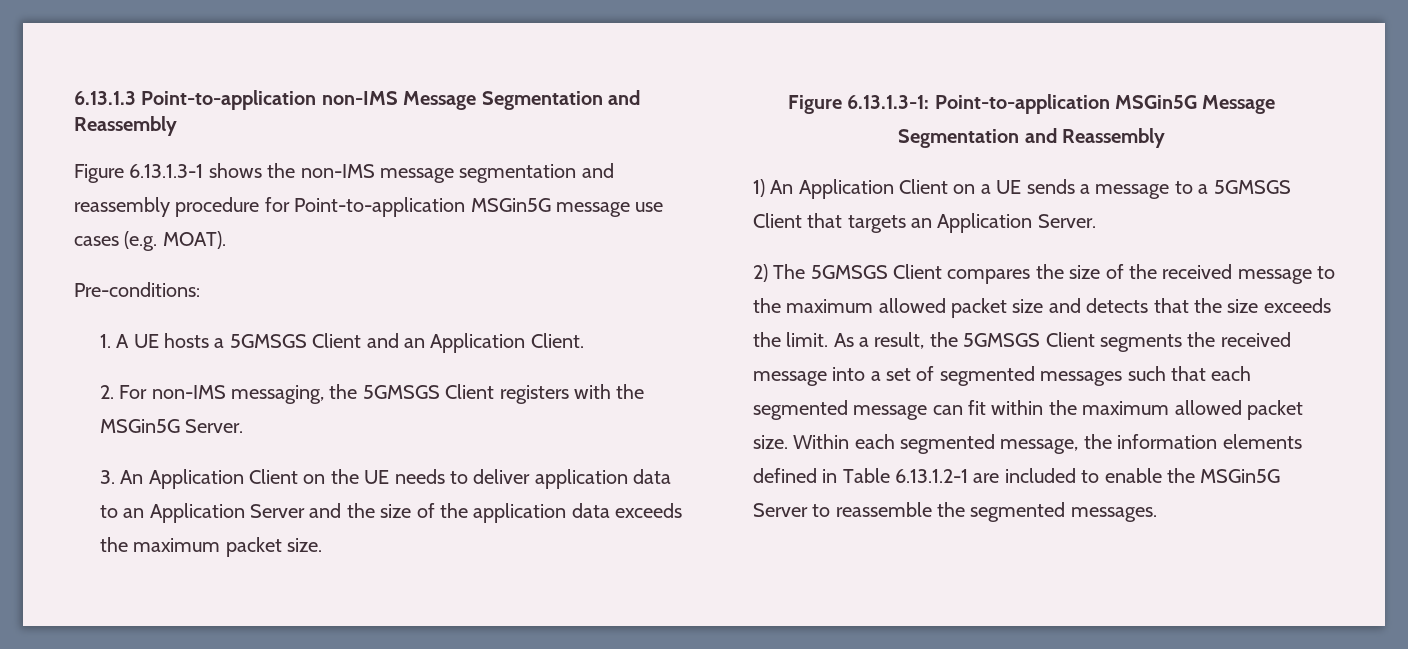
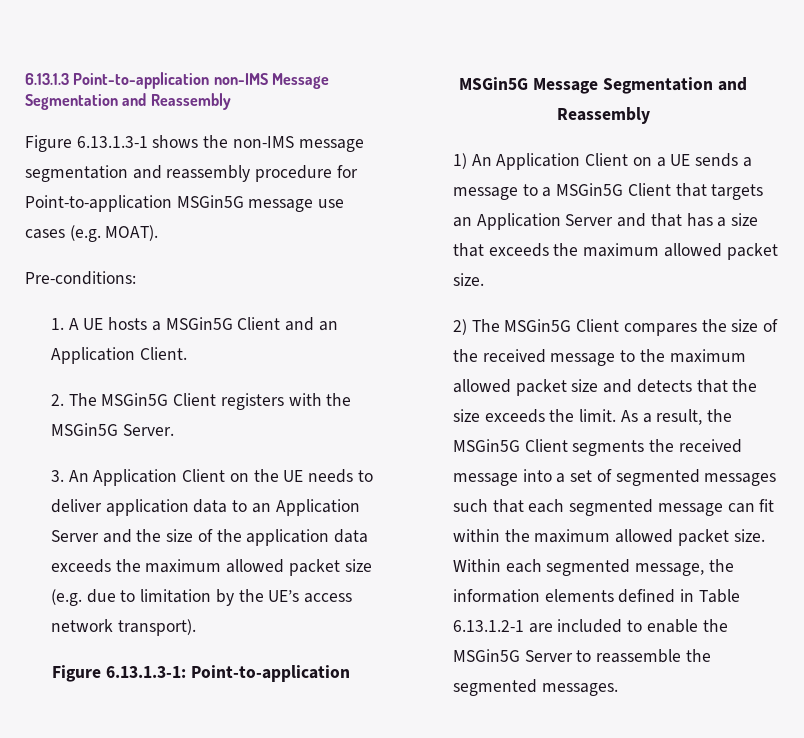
[229,334,307,348] 5GMSGS -> [165,317,233,330] MSGin5G
[119,384,440,404] For non-IMS messaging, the 5GMSGS -> [68,393,169,406] The MSGin5G
[225,537,322,557] packet size. -> [226,559,372,576] [51,589,353,606] [51,619,196,636] allowed packet size (e.g. due to limitation by the UE’s access network transport).
[1213,180,1291,194] 5GMSGS -> [556,183,624,196] MSGin5G
[1037,214,1096,228] Server. -> [565,213,759,227] [453,243,778,260] [453,273,485,286] Server and that has a size that exceeds the maximum allowed packet size.
[810,265,888,279] 5GMSGS -> [504,319,572,332] MSGin5G
[963,333,1041,347] 5GMSGS -> [453,439,521,452] MSGin5G

